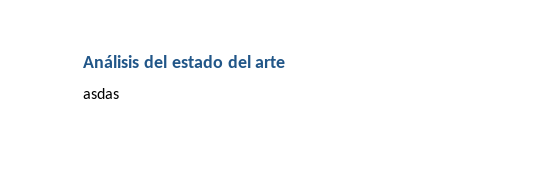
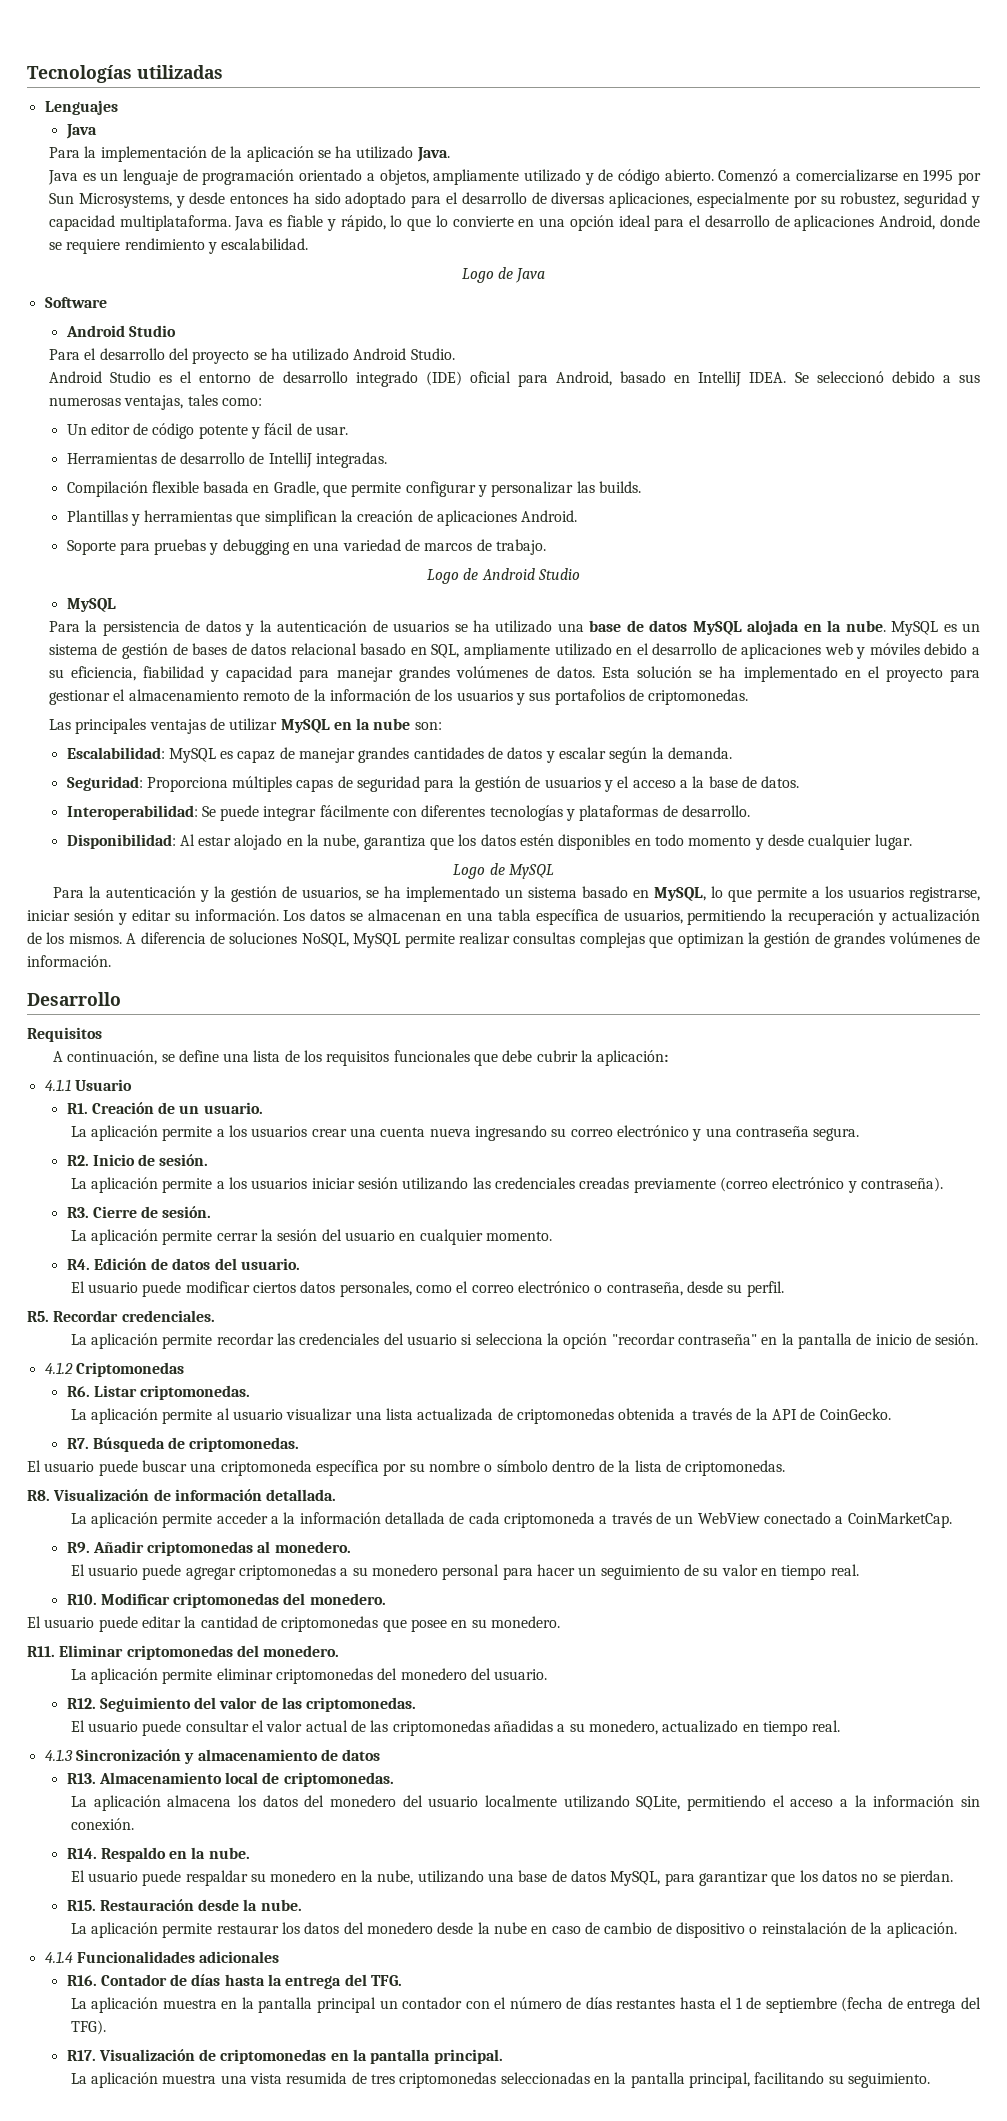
[83,55,286,68] [83,88,119,99] Análisis del estado del arte // asdas -> [27,65,223,83] [44,100,118,115] [65,124,97,139] [48,146,450,162] [47,169,982,185] [48,192,981,208] [48,215,980,231] [48,238,309,254] [461,267,546,283] [44,297,107,308] [65,325,176,337] [48,348,455,364] [48,371,981,387] [48,394,262,410] [66,423,349,439] [66,452,388,468] [66,481,642,497] [66,510,578,526] [66,539,547,555] [427,568,580,584] [66,598,116,612] [48,620,980,636] [48,643,980,659] [48,666,981,682] [48,689,749,705] [48,718,442,734] [66,747,732,763] [66,776,800,792] [66,805,751,821] [66,834,912,850] [453,863,554,879] [52,886,981,902] [27,909,980,925] [27,932,980,948] [27,955,111,967] [27,992,121,1006] [27,1027,102,1042] [52,1050,669,1066] [44,1079,132,1091] [66,1102,263,1114] [70,1125,860,1141] [66,1154,209,1166] [70,1177,943,1193] [66,1206,212,1218] [70,1229,553,1245] [66,1258,301,1270] [70,1281,784,1297] [27,1310,215,1322] [70,1333,979,1349] [44,1362,184,1377] [66,1385,251,1400] [70,1408,891,1424] [66,1437,300,1452] [27,1460,786,1476] [27,1489,337,1501] [70,1512,952,1528] [66,1541,351,1556] [70,1564,859,1580] [66,1593,386,1608] [27,1616,560,1632] [27,1645,340,1660] [70,1668,548,1684] [66,1697,417,1712] [70,1720,841,1736] [44,1749,381,1764] [66,1772,394,1787] [70,1795,980,1811] [70,1818,134,1830] [66,1847,250,1862] [70,1870,953,1886] [66,1899,302,1911] [70,1922,957,1938] [44,1951,280,1963] [66,1974,403,1989] [70,1997,982,2013] [70,2020,106,2035] [66,2049,503,2064] [70,2072,930,2088] Tecnologías utilizadas // Lenguajes // Java // Para la implementación de la aplicación se ha utilizado Java. // Java es un lenguaje de programación orientado a objetos, ampliamente utilizado y de código abierto. Comenzó a comercializarse en 1995 por Sun Microsystems, y desde entonces ha sido adoptado para el desarrollo de diversas aplicaciones, especialmente por su robustez, seguridad y capacidad multiplataforma. Java es fiable y rápido, lo que lo convierte en una opción ideal para el desarrollo de aplicaciones Android, donde se requiere rendimiento y escalabilidad. // Logo de Java // Software // Android Studio // Para el desarrollo del proyecto se ha utilizado Android Studio. // Android Studio es el entorno de desarrollo integrado (IDE) oficial para Android, basado en IntelliJ IDEA. Se seleccionó debido a sus numerosas ventajas, tales como: // Un editor de código potente y fácil de usar. // Herramientas de desarrollo de IntelliJ integradas. // Compilación flexible basada en Gradle, que permite configurar y personalizar las builds. // Plantillas y herramientas que simplifican la creación de aplicaciones Android. // Soporte para pruebas y debugging en una variedad de marcos de trabajo. // Logo de Android Studio // MySQL // Para la persistencia de datos y la autenticación de usuarios se ha utilizado una base de datos MySQL alojada en la nube. MySQL es un sistema de gestión de bases de datos relacional basado en SQL, ampliamente utilizado en el desarrollo de aplicaciones web y móviles debido a su eficiencia, fiabilidad y capacidad para manejar grandes volúmenes de datos. Esta solución se ha implementado en el proyecto para gestionar el almacenamiento remoto de la información de los usuarios y sus portafolios de criptomonedas. // Las principales ventajas de utilizar MySQL en la nube son: // Escalabilidad: MySQL es capaz de manejar grandes cantidades de datos y escalar según la demanda. // Seguridad: Proporciona múltiples capas de seguridad para la gestión de usuarios y el acceso a la base de datos. // Interoperabilidad: Se puede integrar fácilmente con diferentes tecnologías y plataformas de desarrollo. // Disponibilidad: Al estar alojado en la nube, garantiza que los datos estén disponibles en todo momento y desde cualquier lugar. // Logo de MySQL // Para la autenticación y la gestión de usuarios, se ha implementado un sistema basado en MySQL, lo que permite a los usuarios registrarse, iniciar sesión y editar su información. Los datos se almacenan en una tabla específica de usuarios, permitiendo la recuperación y actualización de los mismos. A diferencia de soluciones NoSQL, MySQL permite realizar consultas complejas que optimizan la gestión de grandes volúmenes de información. // Desarrollo // Requisitos // A continuación, se define una lista de los requisitos funcionales que debe cubrir la aplicación: // 4.1.1 Usuario // R1. Creación de un usuario. // La aplicación permite a los usuarios crear una cuenta nueva ingresando su correo electrónico y una contraseña segura. // R2. Inicio de sesión. // La aplicación permite a los usuarios iniciar sesión utilizando las credenciales creadas previamente (correo electrónico y contraseña). // R3. Cierre de sesión. // La aplicación permite cerrar la sesión del usuario en cualquier momento. // R4. Edición de datos del usuario. // El usuario puede modificar ciertos datos personales, como el correo electrónico o contraseña, desde su perfil. // R5. Recordar credenciales. // La aplicación permite recordar las credenciales del usuario si selecciona la opción "recordar contraseña" en la pantalla de inicio de sesión. // 4.1.2 Criptomonedas // R6. Listar criptomonedas. // La aplicación permite al usuario visualizar una lista actualizada de criptomonedas obtenida a través de la API de CoinGecko. // R7. Búsqueda de criptomonedas. // El usuario puede buscar una criptomoneda específica por su nombre o símbolo dentro de la lista de criptomonedas. // R8. Visualización de información detallada. // La aplicación permite acceder a la información detallada de cada criptomoneda a través de un WebView conectado a CoinMarketCap. // R9. Añadir criptomonedas al monedero. // El usuario puede agregar criptomonedas a su monedero personal para hacer un seguimiento de su valor en tiempo real. // R10. Modificar criptomonedas del monedero. // El usuario puede editar la cantidad de criptomonedas que posee en su monedero. // R11. Eliminar criptomonedas del monedero. // La aplicación permite eliminar criptomonedas del monedero del usuario. // R12. Seguimiento del valor de las criptomonedas. // El usuario puede consultar el valor actual de las criptomonedas añadidas a su monedero, actualizado en tiempo real. // 4.1.3 Sincronización y almacenamiento de datos // R13. Almacenamiento local de criptomonedas. // La aplicación almacena los datos del monedero del usuario localmente utilizando SQLite, permitiendo el acceso a la información sin conexión. // R14. Respaldo en la nube. // El usuario puede respaldar su monedero en la nube, utilizando una base de datos MySQL, para garantizar que los datos no se pierdan. // R15. Restauración desde la nube. // La aplicación permite restaurar los datos del monedero desde la nube en caso de cambio de dispositivo o reinstalación de la aplicación. // 4.1.4 Funcionalidades adicionales // R16. Contador de días hasta la entrega del TFG. // La aplicación muestra en la pantalla principal un contador con el número de días restantes hasta el 1 de septiembre (fecha de entrega del TFG). // R17. Visualización de criptomonedas en la pantalla principal. // La aplicación muestra una vista resumida de tres criptomonedas seleccionadas en la pantalla principal, facilitando su seguimiento.

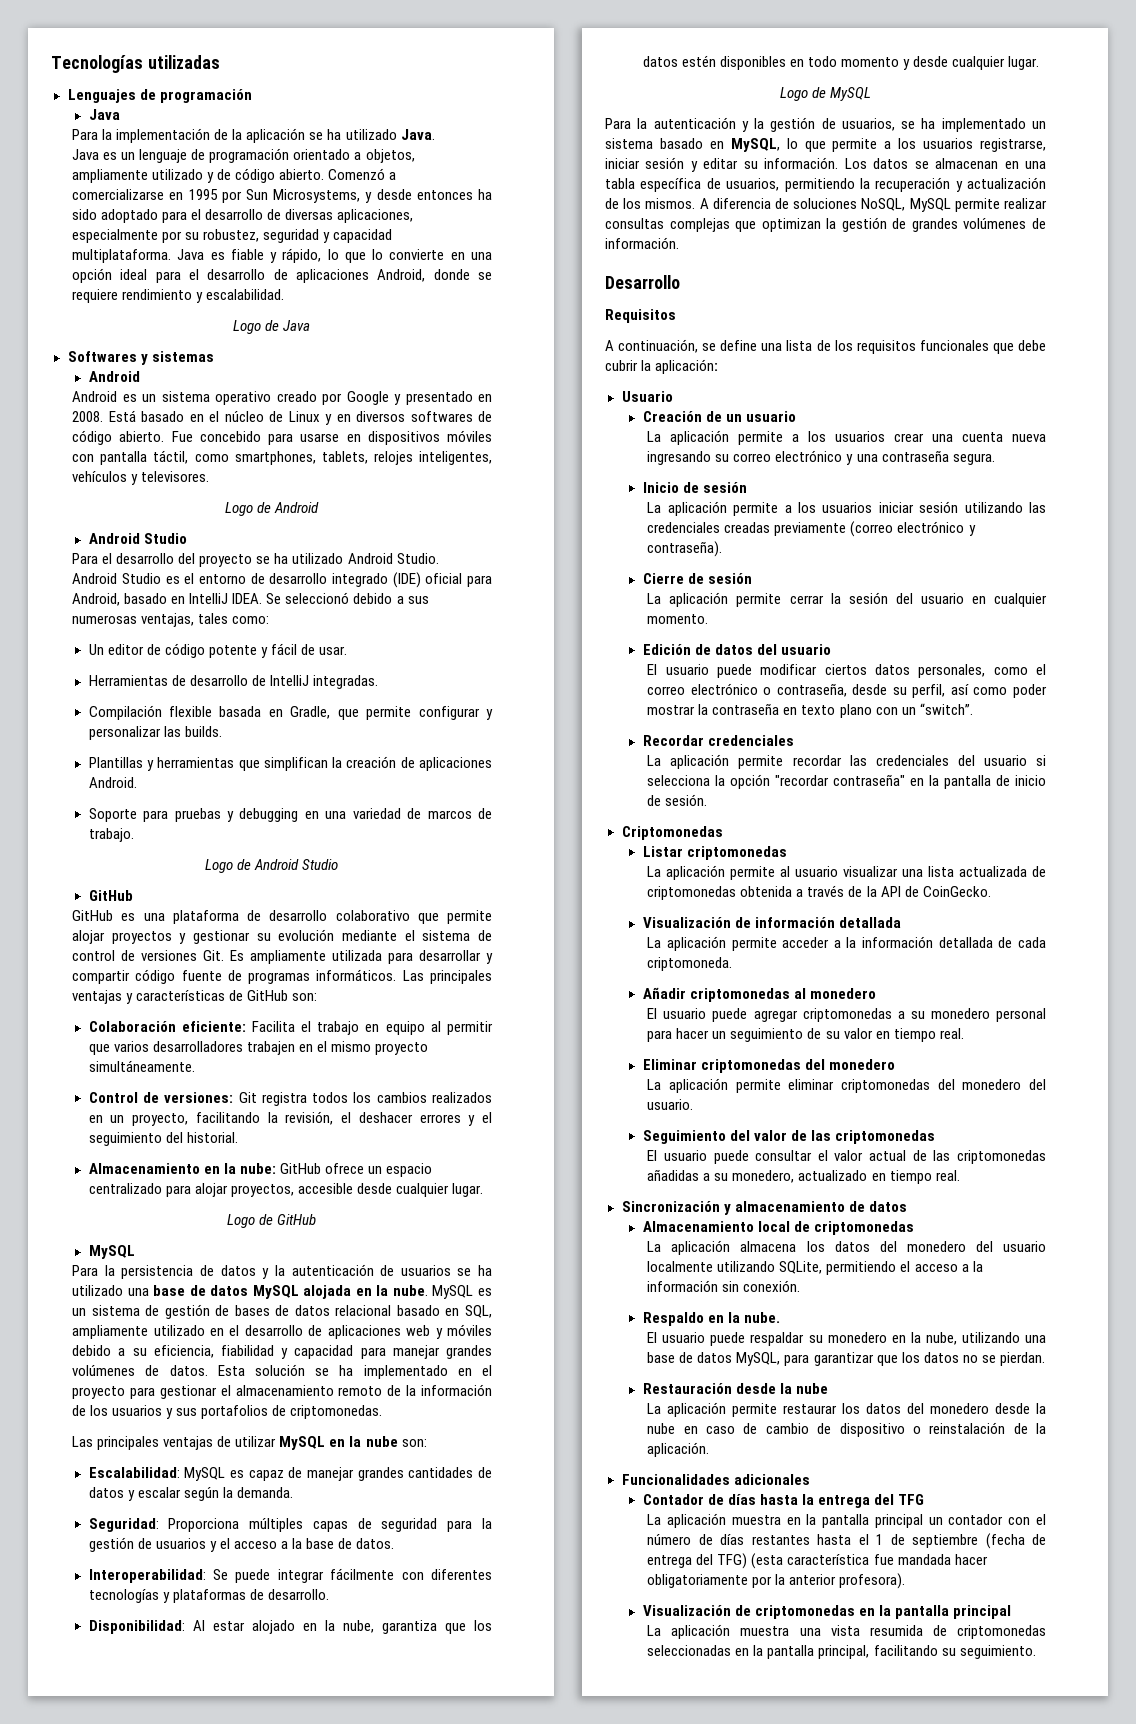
(118, 107) none -> [139,89,252,103] de programación
[44,297,107,308] Software -> [67,351,214,365] [88,371,140,382] [72,391,493,405] [72,410,492,425] [72,430,492,445] [72,450,492,465] [72,471,210,485] [224,502,320,516] Softwares y sistemas // Android // Android es un sistema operativo creado por Google y presentado en 2008. Está basado en el núcleo de Linux y en diversos softwares de código abierto. Fue concebido para usarse en dispositivos móviles con pantalla táctil, como smartphones, tablets, relojes inteligentes, vehículos y televisores. // Logo de Android
(580, 574) none -> [88,890,133,901] [72,910,492,924] [72,929,492,944] [72,950,493,964] [72,969,493,984] [72,990,318,1004] [88,1021,493,1035] [88,1041,428,1055] [88,1060,195,1072] [88,1092,492,1106] [88,1111,493,1126] [88,1132,238,1146] [88,1163,432,1177] [88,1183,483,1197] [226,1214,317,1228] // GitHub // GitHub es una plataforma de desarrollo colaborativo que permite alojar proyectos y gestionar su evolución mediante el sistema de control de versiones Git. Es ampliamente utilizada para desarrollar y compartir código fuente de programas informáticos. Las principales ventajas y características de GitHub son: // Colaboración eficiente: Facilita el trabajo en equipo al permitir que varios desarrolladores trabajen en el mismo proyecto simultáneamente. // Control de versiones: Git registra todos los cambios realizados en un proyecto, facilitando la revisión, el deshacer errores y el seguimiento del historial. // Almacenamiento en la nube: GitHub ofrece un espacio centralizado para alojar proyectos, accesible desde cualquier lugar. // Logo de GitHub
[44,1079,71,1091] 4.1.1 -> (719, 366) none
[66,1103,88,1114] R1. -> (673, 396) none
[203,1102,263,1114] usuario. -> [745,411,796,422] usuario
[66,1155,89,1166] R2. -> (995, 459) none
[159,1154,209,1166] sesión. -> [702,482,747,493] sesión
[66,1207,89,1218] R3. -> (723, 549) none
[162,1206,212,1218] sesión. -> [707,573,752,584] sesión
[66,1259,90,1270] R4. -> (709, 619) none
[241,1258,301,1270] usuario. -> [780,644,831,655] usuario
[746,1281,784,1297] [27,1310,215,1322] perfil. // R5. Recordar credenciales. -> [912,684,1047,698] [647,703,973,718] [642,735,794,746] perfil, así como poder mostrar la contraseña en texto plano con un “switch”. // Recordar credenciales
[44,1362,73,1374] 4.1.2 -> (708, 800) none
[66,1385,251,1400] R6. Listar criptomonedas. -> [642,846,787,860] Listar criptomonedas
[66,1437,300,1452] [27,1460,786,1476] [27,1490,50,1501] R7. Búsqueda de criptomonedas. // El usuario puede buscar una criptomoneda específica por su nombre o símbolo dentro de la lista de criptomonedas. // R8. -> (991, 891) none
[266,1489,337,1501] detallada. -> [838,917,901,928] detallada
[504,1512,952,1528] [66,1542,90,1553] criptomoneda a través de un WebView conectado a CoinMarketCap. // R9. -> [647,957,733,971] criptomoneda. //
[274,1541,351,1553] monedero. -> [809,988,876,999] monedero
[66,1593,386,1608] [27,1616,560,1632] [27,1646,55,1657] R10. Modificar criptomonedas del monedero. // El usuario puede editar la cantidad de criptomonedas que posee en su monedero. // R11. -> (964, 1033) none
[263,1645,340,1657] monedero. -> [828,1059,895,1070] monedero
[66,1698,96,1709] R12. -> (694, 1104) none
[306,1697,417,1712] criptomonedas. -> [834,1130,935,1144] criptomonedas
[44,1749,73,1761] 4.1.3 -> (960, 1175) none
[66,1773,96,1784] R13. -> (907, 1206) none
[283,1772,394,1787] criptomonedas. -> [813,1221,914,1235] criptomonedas
[66,1848,97,1859] R14. -> (801, 1286) none
[66,1900,96,1911] R15. -> (1045, 1359) none
[260,1899,302,1911] nube. -> [795,1383,828,1394] nube
[44,1951,73,1963] 4.1.4 -> (710, 1449) none
[66,1975,97,1986] R16. -> (810, 1479) none
[371,1975,403,1986] TFG. -> [897,1494,924,1505] TFG
[70,2020,106,2035] [66,2050,96,2061] TFG). // R17. -> [717,1553,988,1569] [647,1573,906,1589] TFG) (esta característica fue mandada hacer obligatoriamente por la anterior profesora). //
[433,2049,503,2064] principal. -> [952,1605,1011,1619] principal
[371,2074,396,2084] tres -> (947, 1630) none

